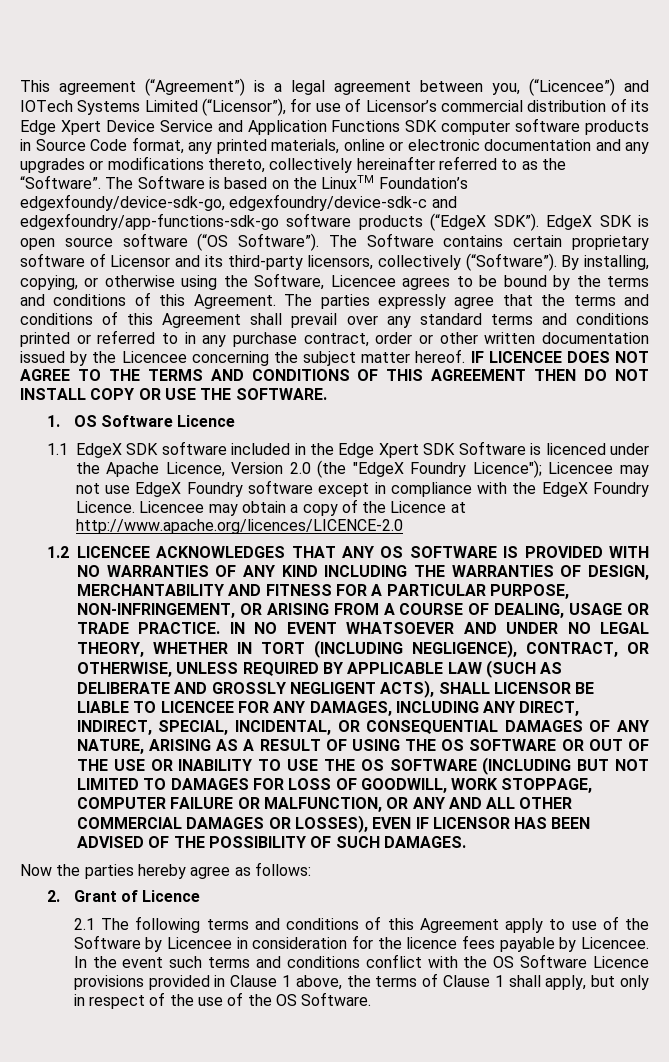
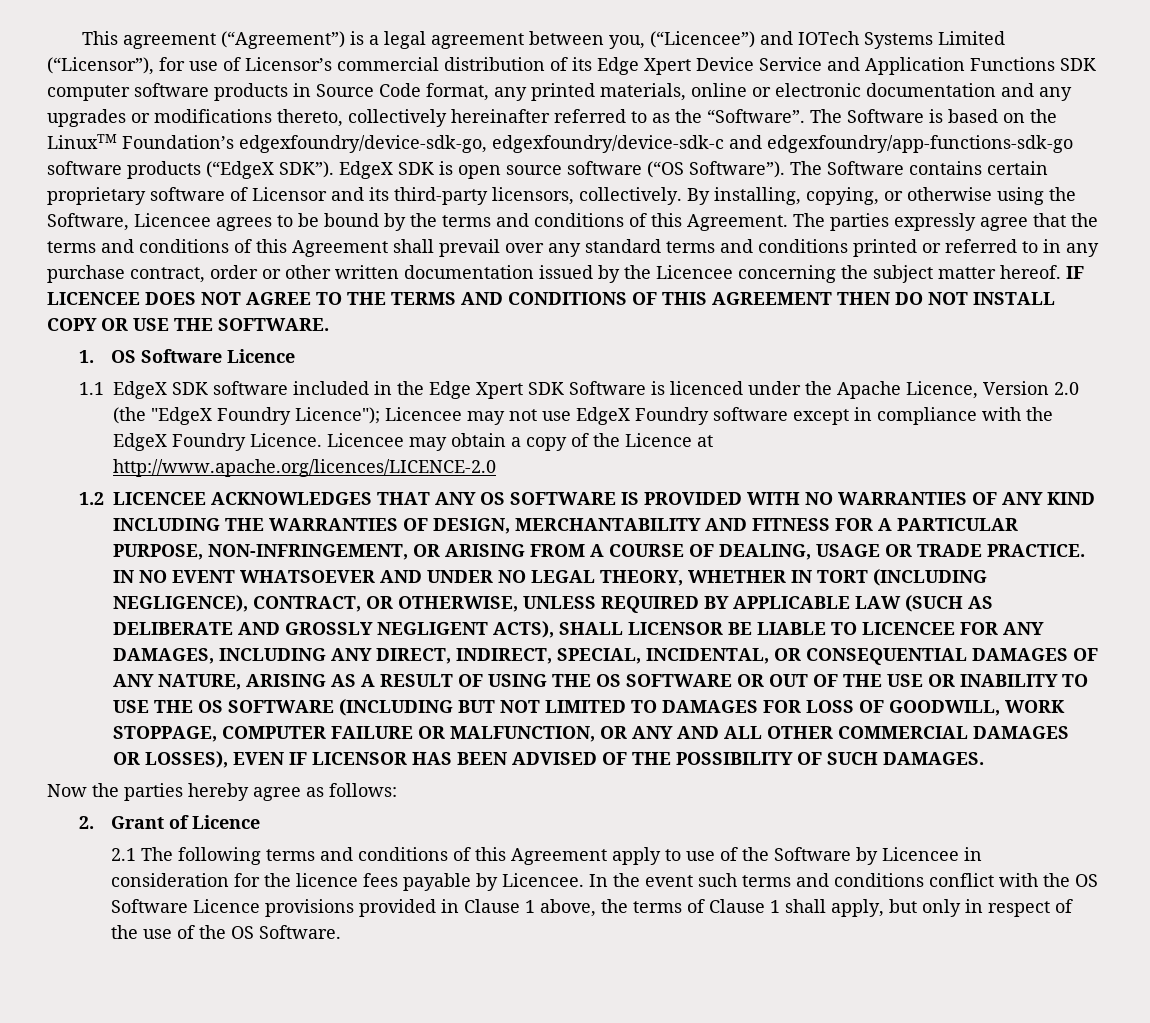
[20,194,225,211] edgexfoundy/device-sdk-go, -> [239,135,487,153] edgexfoundry/device-sdk-go,
[377,253,557,271] collectively (“Software”). -> [579,187,682,205] collectively.

